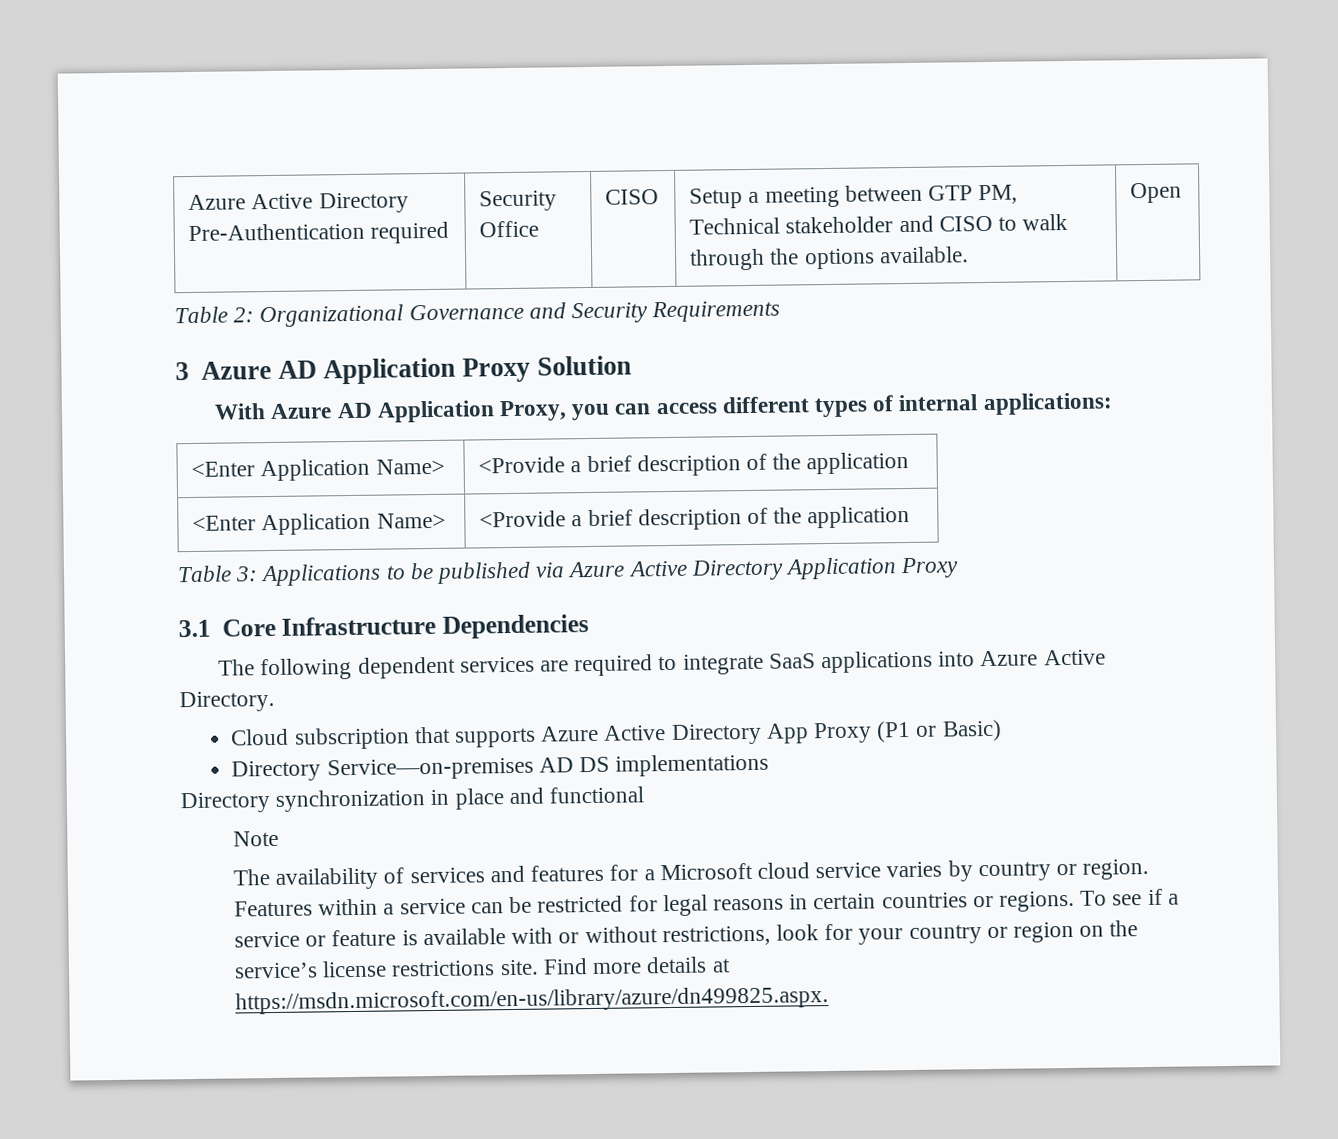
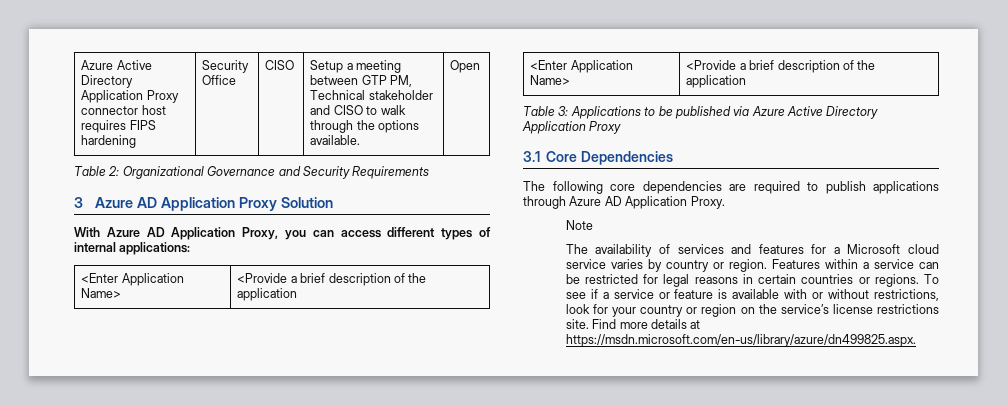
[188,192,409,214] [188,221,450,244] Azure Active Directory Pre-Authentication required -> [81,60,152,70] [81,75,134,88] [81,90,179,103] [81,105,166,115] [81,120,156,133] [81,135,137,148] Azure Active Directory Application Proxy connector host requires FIPS hardening
[281,615,437,636] Infrastructure -> (578, 156) none
[357,656,535,679] dependent services -> [610,181,722,194] core dependencies
[682,649,1106,675] [179,690,275,713] [230,719,1002,750] [231,753,770,782] [180,786,645,814] integrate SaaS applications into Azure Active Directory. // Cloud subscription that supports Azure Active Directory App Proxy (P1 or Basic) // Directory Service—on-premises AD DS implementations // Directory synchronization in place and functional -> [825,181,939,194] [523,196,725,209] publish applications through Azure AD Application Proxy.

